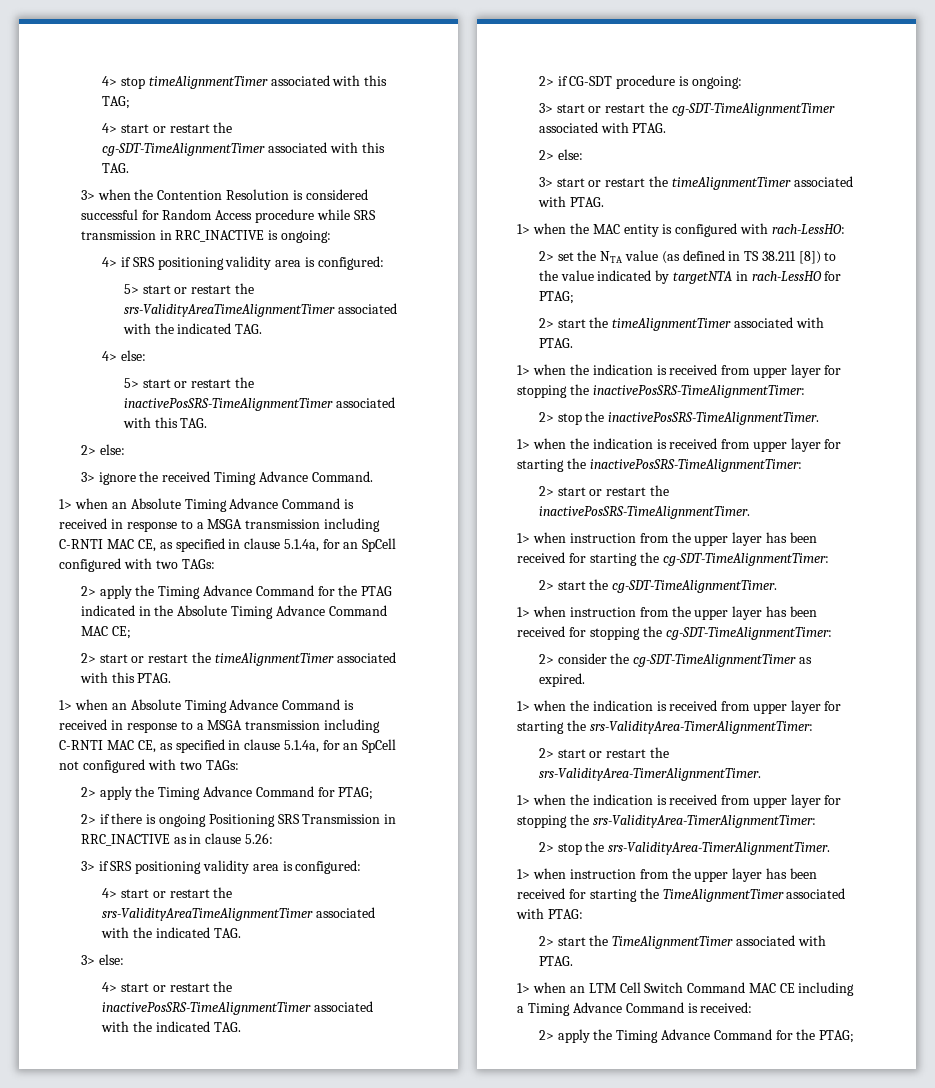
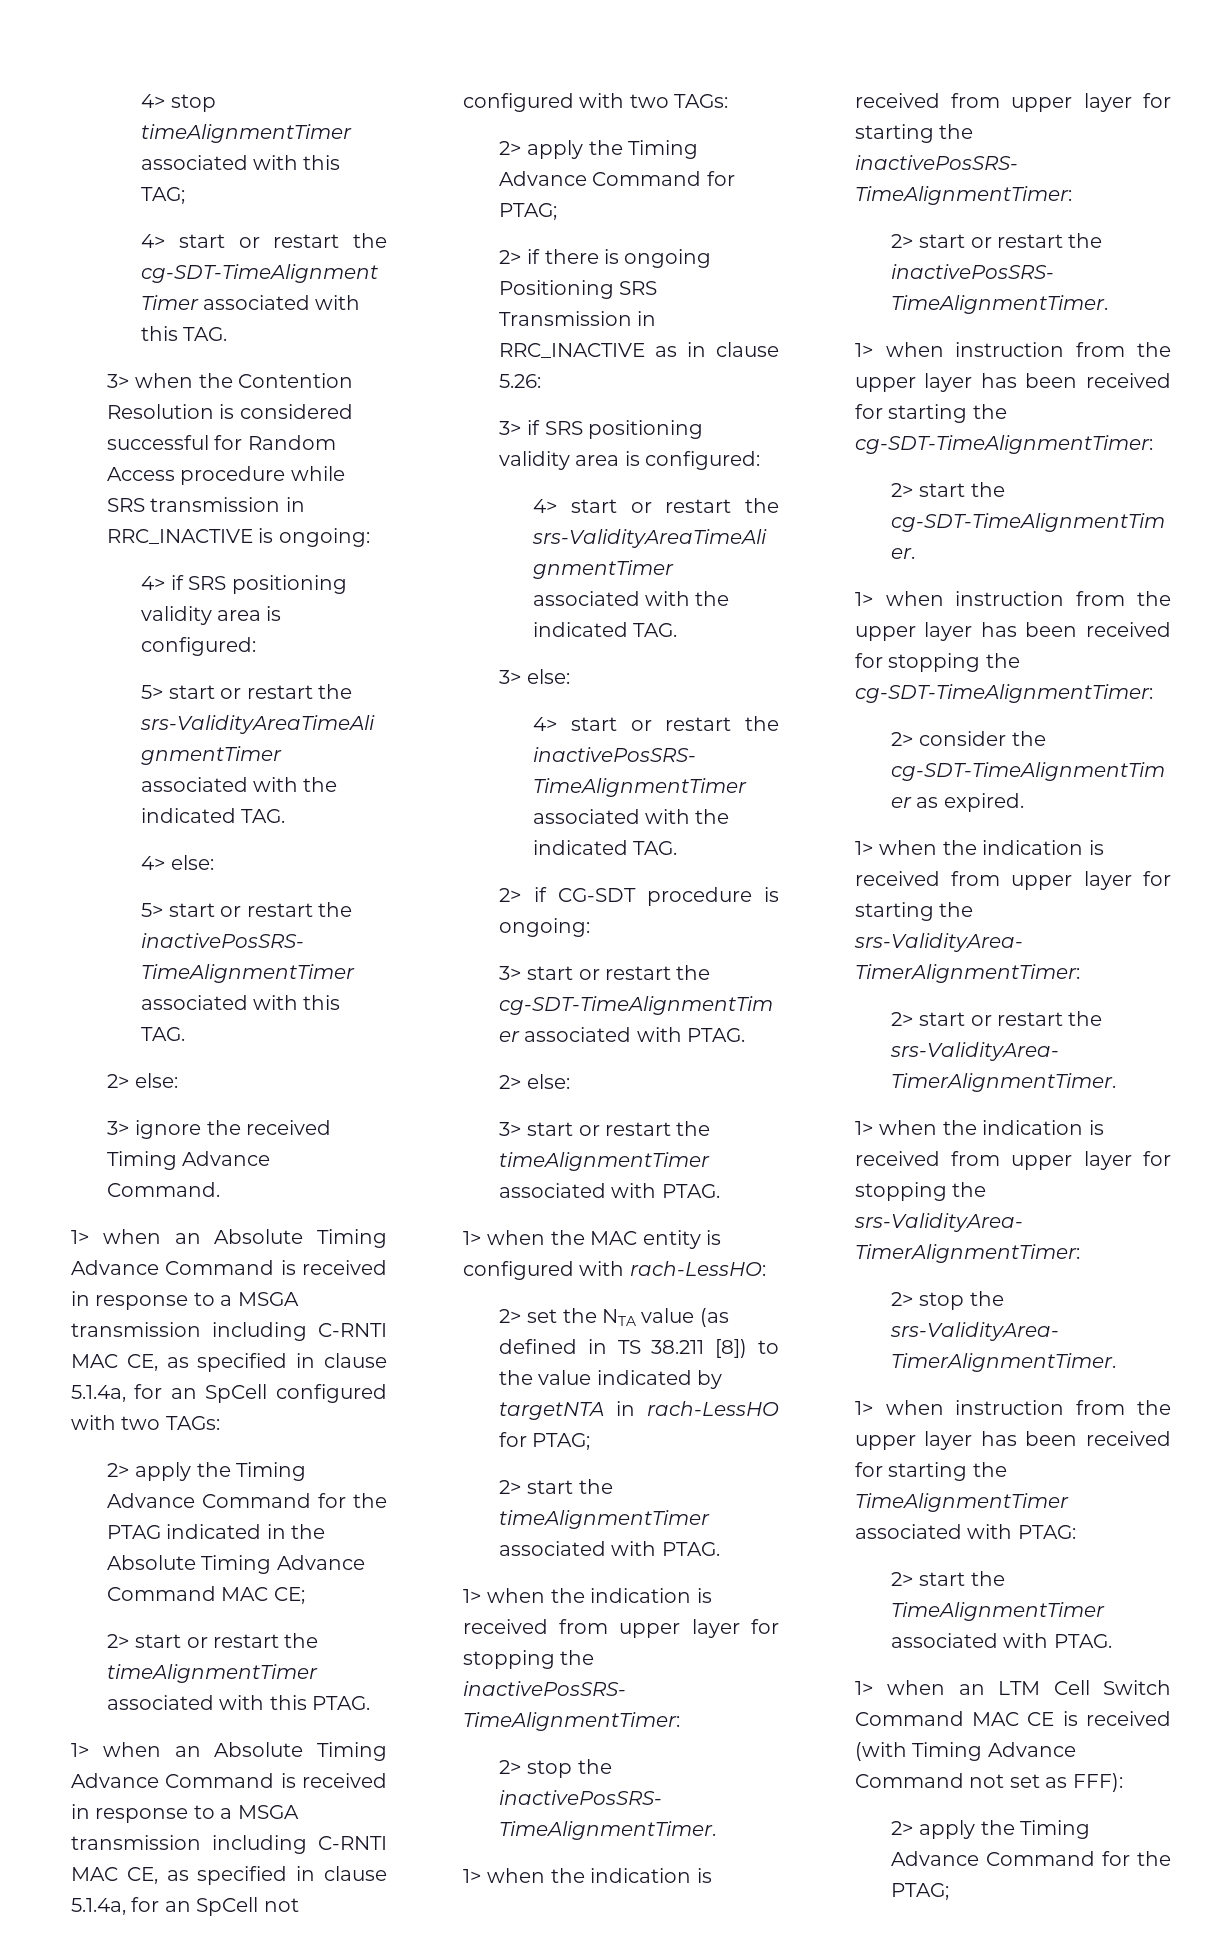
[798,982,855,996] [517,1002,753,1016] including a Timing Advance Command is received: -> [1062,1711,1171,1726] [854,1742,1076,1761] [854,1773,1123,1792] is received (with Timing Advance Command not set as FFF):

